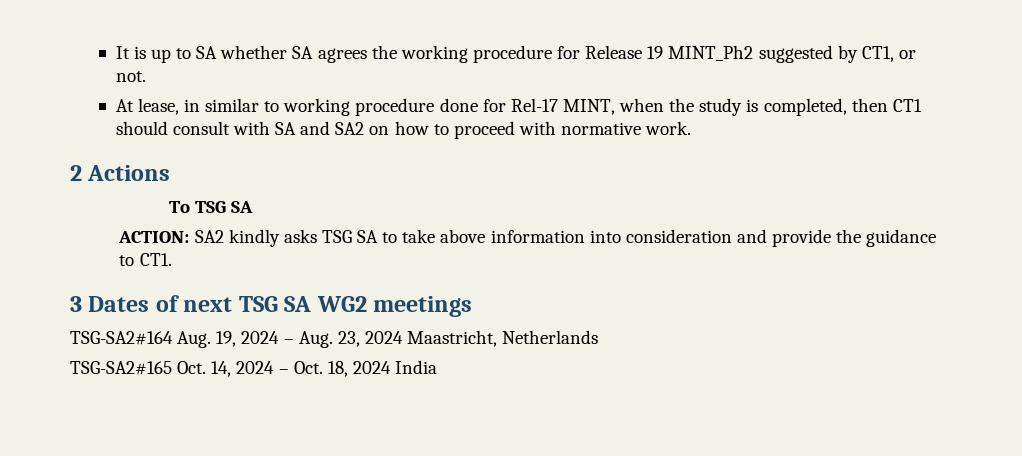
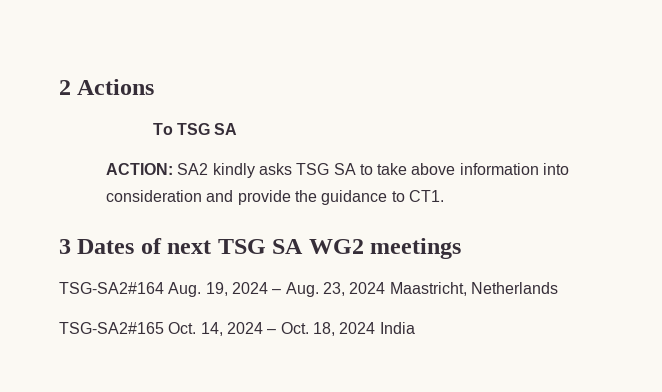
[115,45,916,63] [115,71,146,82] [115,98,922,116] [115,121,692,139] It is up to SA whether SA agrees the working procedure for Release 19 MINT_Ph2 suggested by CT1, or not. // At lease, in similar to working procedure done for Rel-17 MINT, when the study is completed, then CT1 should consult with SA and SA2 on how to proceed with normative work. // -> (59, 87) none

